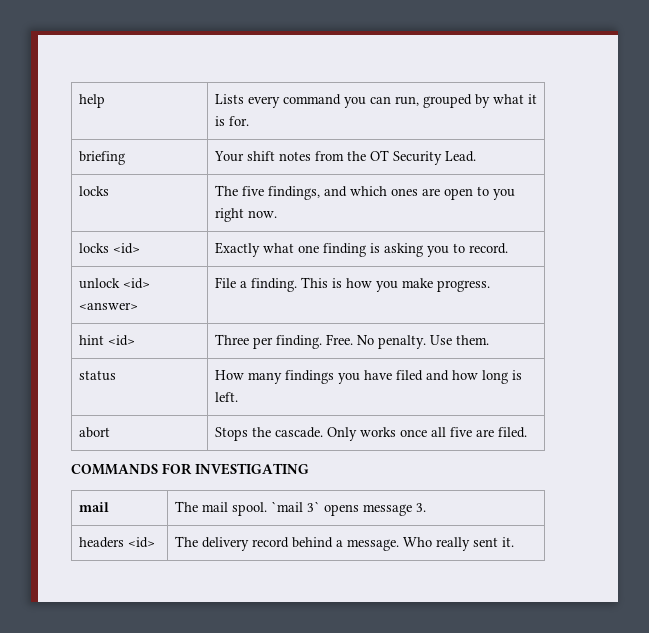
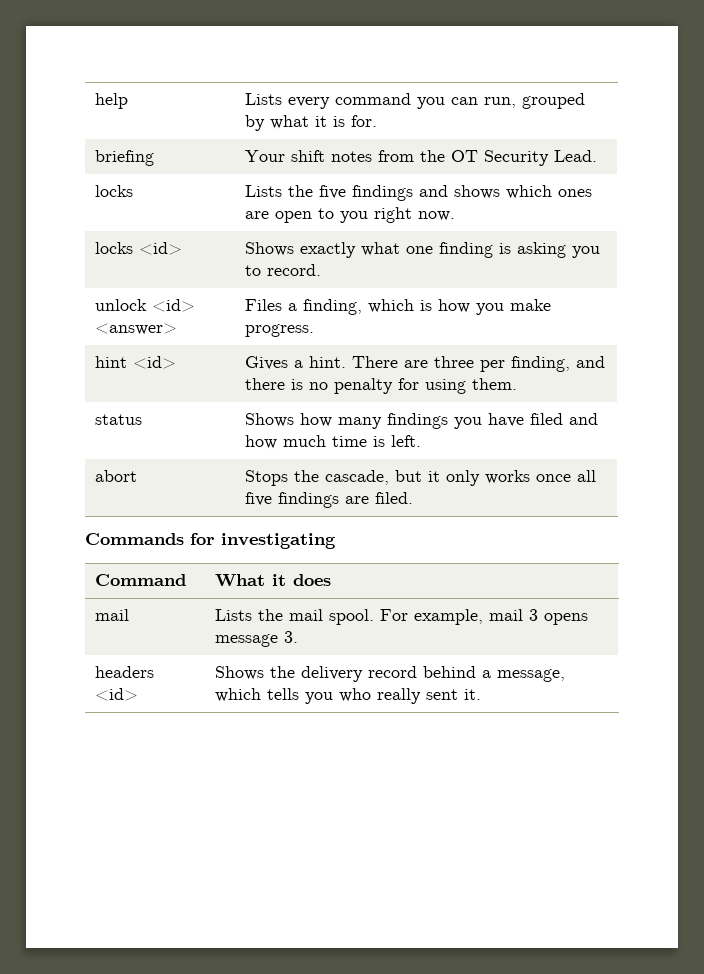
[214,185,347,200] The five findings, and -> [244,185,500,201] Lists the five findings and shows
[214,242,260,257] Exactly -> [244,242,356,258] Shows exactly
[214,277,328,292] File a finding. This -> [244,299,414,315] Files a finding, which
[214,334,452,349] Three per finding. Free. No penalty. Use -> [244,356,605,372] [244,378,466,394] Gives a hint. There are three per finding, and there is no penalty for using
[214,370,244,380] How -> [244,413,332,427] Shows how
[481,370,508,384] long -> [282,435,367,447] much time
[274,427,357,441] cascade. Only -> [324,470,480,486] cascade, but it only
(472, 432) none -> [277,492,339,508] findings
[71,463,309,475] [78,502,109,512] [174,501,320,516] COMMANDS FOR INVESTIGATING // mail | The mail spool. `mail 3` -> [85,533,336,549] [94,574,186,586] [214,574,331,587] [94,609,129,621] [214,609,538,625] Commands for investigating // Command | What it does // mail | Lists the mail spool. For example, mail 3
[174,536,198,547] The -> [214,666,295,680] Shows the
[346,537,432,551] message. Who -> [496,669,565,682] [214,688,371,704] message, which tells you who

